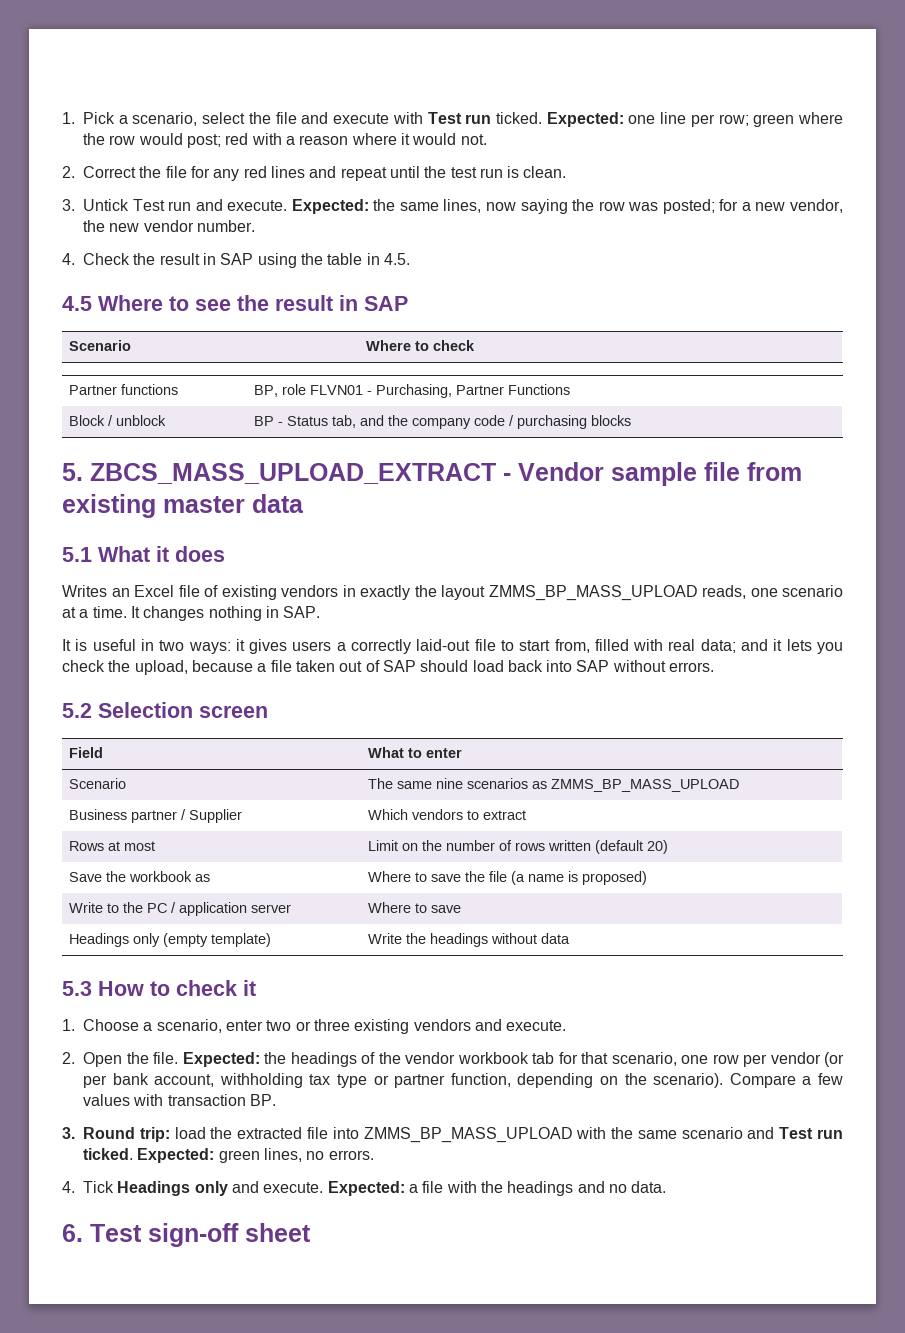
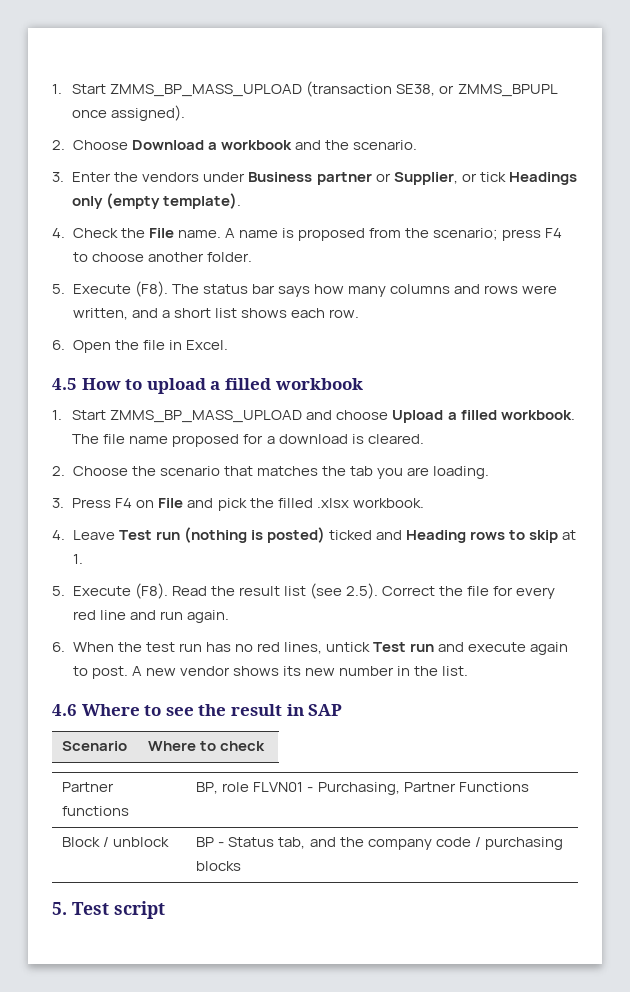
[62,112,843,127] [83,133,487,148] [62,166,567,181] [62,199,843,214] [83,220,255,232] [62,253,410,268] [62,296,92,311] 1. Pick a scenario, select the file and execute with Test run ticked. Expected: one line per row; green where the row would post; red with a reason where it would not. // 2. Correct the file for any red lines and repeat until the test run is clean. // 3. Untick Test run and execute. Expected: the same lines, now saying the row was posted; for a new vendor, the new vendor number. // 4. Check the result in SAP using the table in 4.5. // 4.5 -> [52,81,558,97] [72,105,186,121] [52,140,417,150] [52,172,577,185] [72,193,242,209] [52,228,563,241] [72,252,252,262] [52,281,558,297] [72,308,359,320] [52,340,228,353] [52,378,363,394] [52,410,575,423] [72,434,424,447] [52,466,489,479] [52,498,424,511] [52,527,577,543] [72,554,83,564] [52,583,556,599] [72,610,229,623] [52,642,569,655] [72,666,469,679] [52,704,77,716] 1. Start ZMMS_BP_MASS_UPLOAD (transaction SE38, or ZMMS_BPUPL once assigned). // 2. Choose Download a workbook and the scenario. // 3. Enter the vendors under Business partner or Supplier, or tick Headings only (empty template). // 4. Check the File name. A name is proposed from the scenario; press F4 to choose another folder. // 5. Execute (F8). The status bar says how many columns and rows were written, and a short list shows each row. // 6. Open the file in Excel. // 4.5 How to upload a filled workbook // 1. Start ZMMS_BP_MASS_UPLOAD and choose Upload a filled workbook. The file name proposed for a download is cleared. // 2. Choose the scenario that matches the tab you are loading. // 3. Press F4 on File and pick the filled .xlsx workbook. // 4. Leave Test run (nothing is posted) ticked and Heading rows to skip at 1. // 5. Execute (F8). Read the result list (see 2.5). Correct the file for every red line and run again. // 6. When the test run has no red lines, untick Test run and execute again to post. A new vendor shows its new number in the list. // 4.6
[90,462,802,486] [62,494,304,518] [62,546,225,562] [62,585,843,601] [62,606,321,621] [62,639,844,654] [62,660,715,675] [62,702,268,718] [69,747,104,758] [368,747,463,758] [69,778,127,789] [368,778,740,792] [69,809,243,823] [368,809,527,820] [69,841,156,851] [368,840,669,854] [69,871,211,882] [368,871,648,885] [69,902,292,916] [368,902,462,913] [69,933,272,947] [368,933,571,947] [62,980,256,996] [62,1019,567,1034] [62,1052,844,1067] [83,1073,844,1088] [83,1094,276,1106] [62,1127,844,1143] [83,1148,374,1163] [62,1181,667,1196] [62,1223,311,1247] ZBCS_MASS_UPLOAD_EXTRACT - Vendor sample file from existing master data // 5.1 What it does // Writes an Excel file of existing vendors in exactly the layout ZMMS_BP_MASS_UPLOAD reads, one scenario at a time. It changes nothing in SAP. // It is useful in two ways: it gives users a correctly laid-out file to start from, filled with real data; and it lets you check the upload, because a file taken out of SAP should load back into SAP without errors. // 5.2 Selection screen // Field | What to enter // Scenario | The same nine scenarios as ZMMS_BP_MASS_UPLOAD // Business partner / Supplier | Which vendors to extract // Rows at most | Limit on the number of rows written (default 20) // Save the workbook as | Where to save the file (a name is proposed) // Write to the PC / application server | Where to save // Headings only (empty template) | Write the headings without data // 5.3 How to check it // 1. Choose a scenario, enter two or three existing vendors and execute. // 2. Open the file. Expected: the headings of the vendor workbook tab for that scenario, one row per vendor (or per bank account, withholding tax type or partner function, depending on the scenario). Compare a few values with transaction BP. // 3. Round trip: load the extracted file into ZMMS_BP_MASS_UPLOAD with the same scenario and Test run ticked. Expected: green lines, no errors. // 4. Tick Headings only and execute. Expected: a file with the headings and no data. // 6. Test sign-off sheet -> [72,901,165,919] Test script

